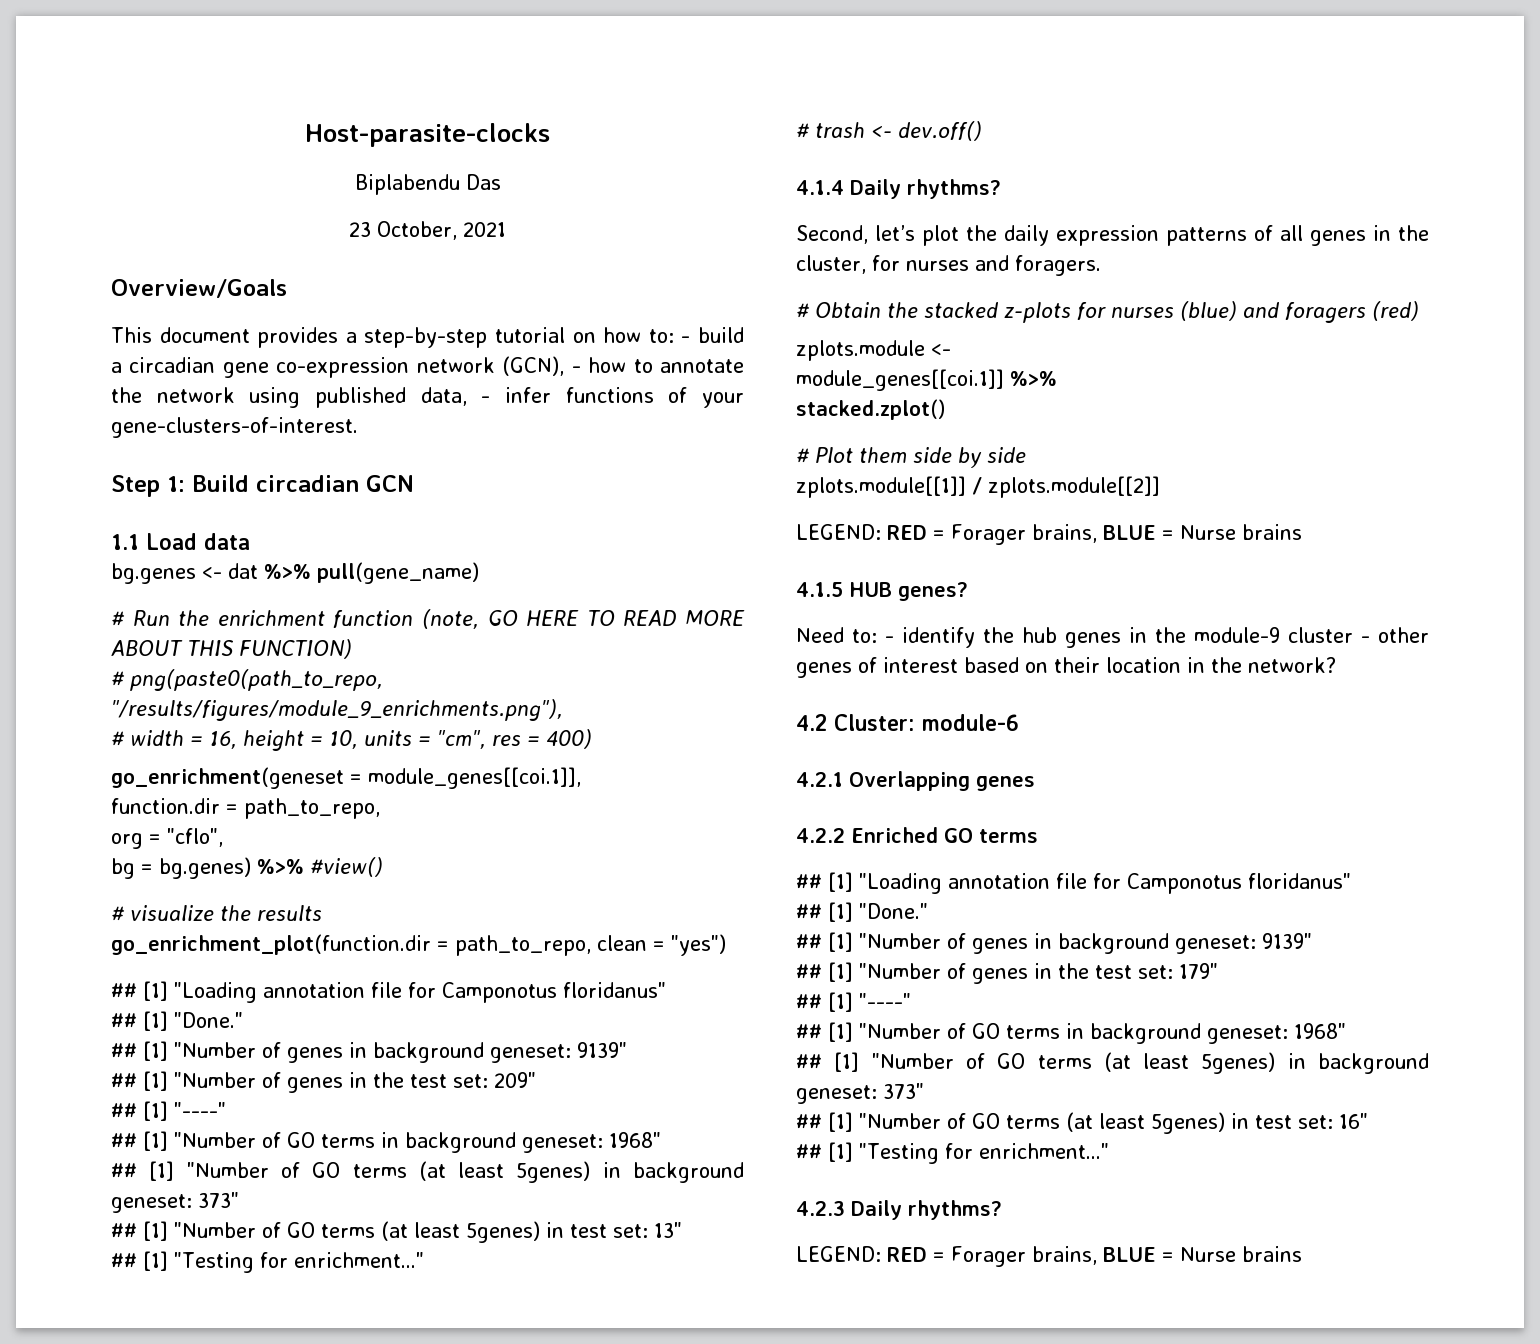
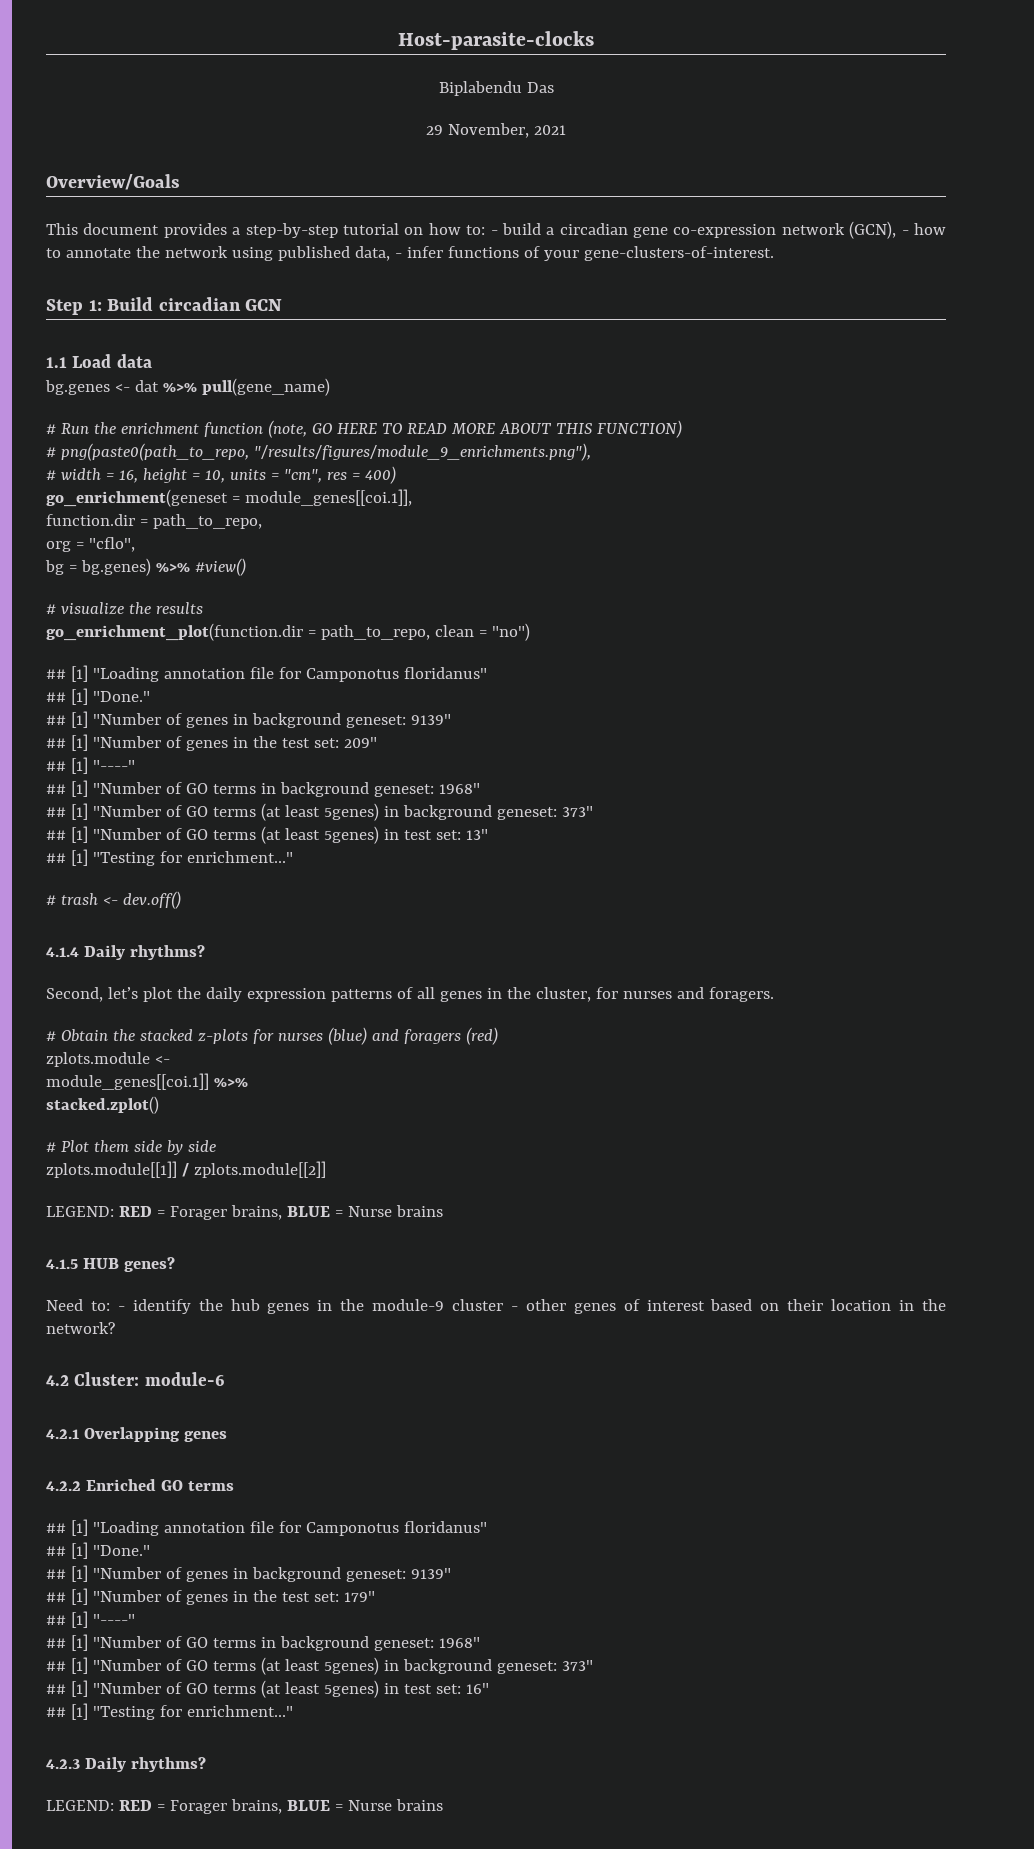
[349,221,457,240] 23 October, -> [426,123,529,138] 29 November,
[671,934,726,956] "yes") -> [491,623,530,641] "no")

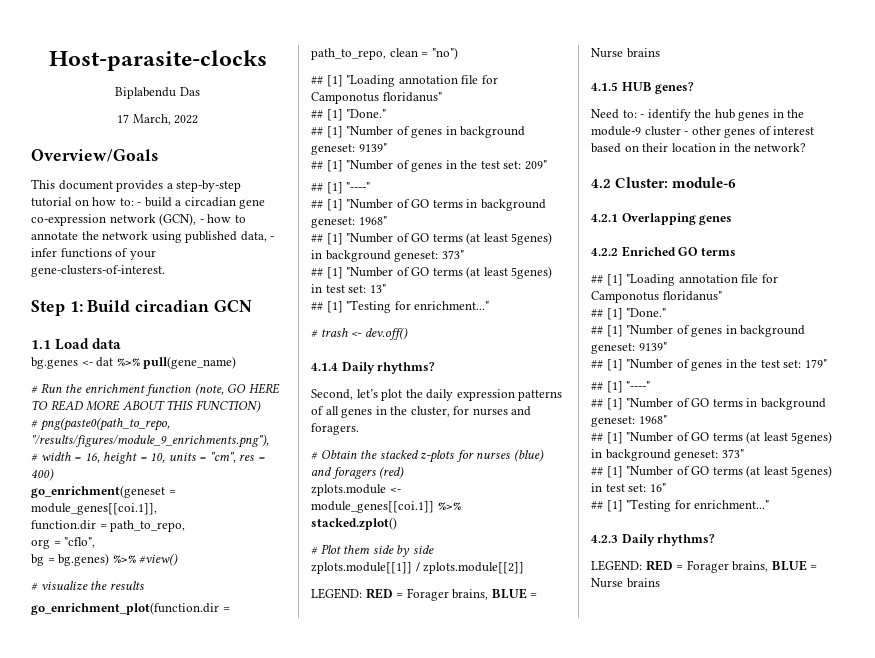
[426,123,566,138] 29 November, 2021 -> [116,114,199,125] 17 March, 2022

